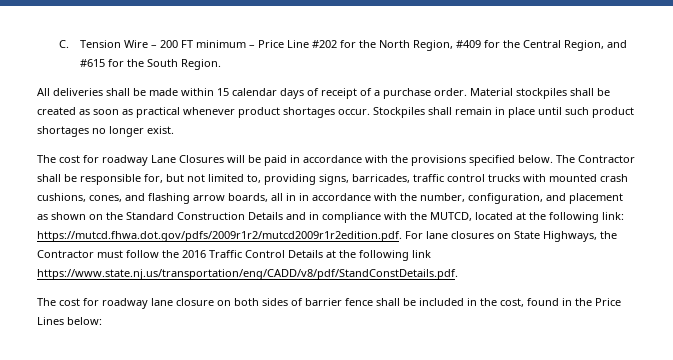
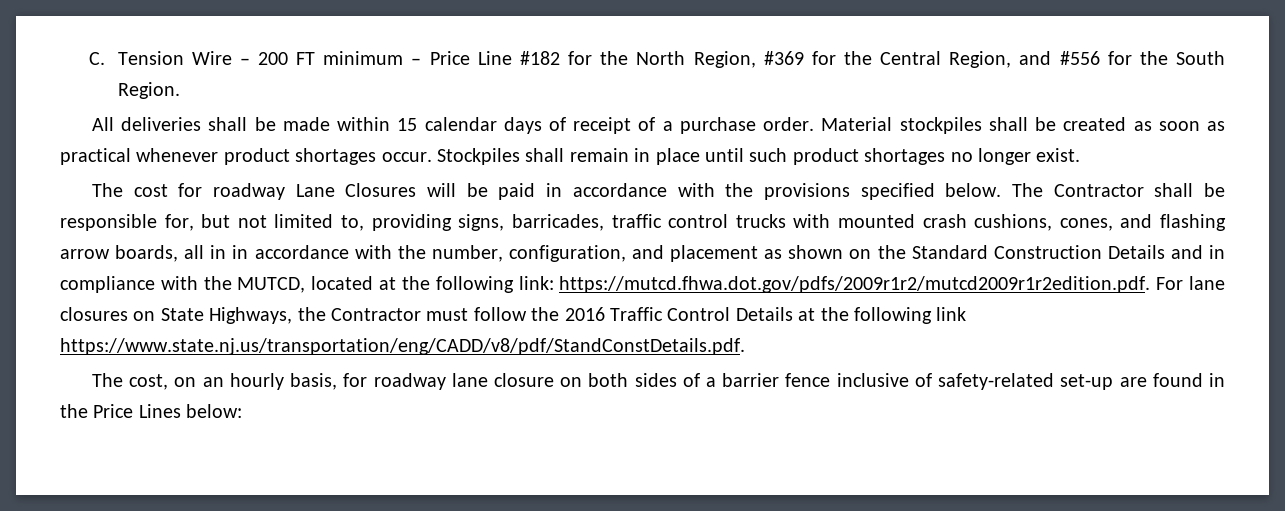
[312,40,338,48] #202 -> [519,51,560,65] #182
[456,40,482,48] #409 -> [763,51,804,65] #369
[80,59,106,67] #615 -> [1059,51,1100,65] #556
[59,298,80,306] cost -> [129,373,338,390] cost, on an hourly basis,
(303, 302) none -> [706,377,717,387] a
[376,298,524,307] shall be included in the cost, -> [836,373,1147,390] inclusive of safety-related set-up are

